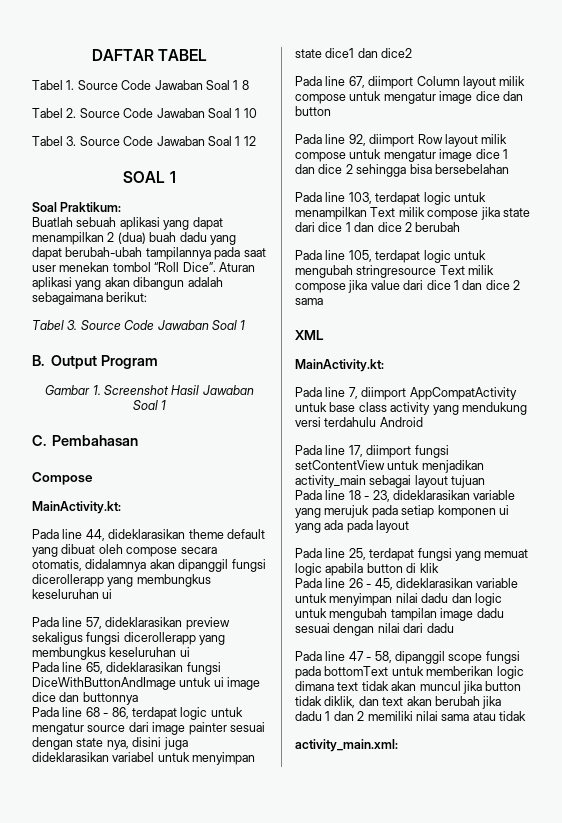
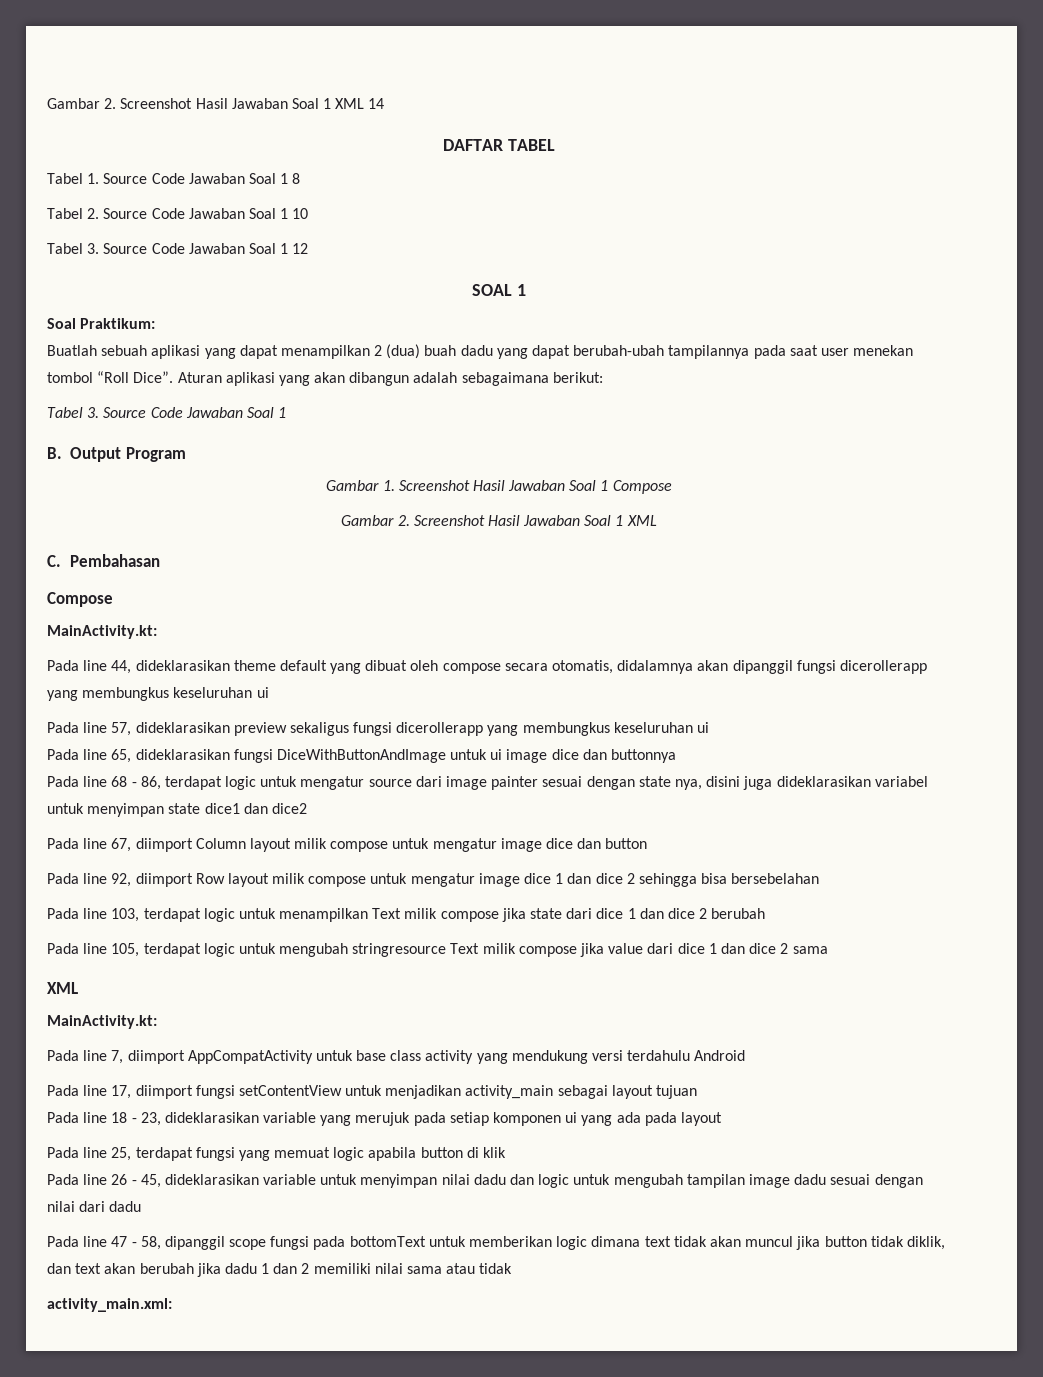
(91, 55) none -> [47,98,385,109] Gambar 2. Screenshot Hasil Jawaban Soal 1 XML 14 //
(167, 405) none -> [612,480,672,494] [341,515,657,526] Compose // Gambar 2. Screenshot Hasil Jawaban Soal 1 XML

